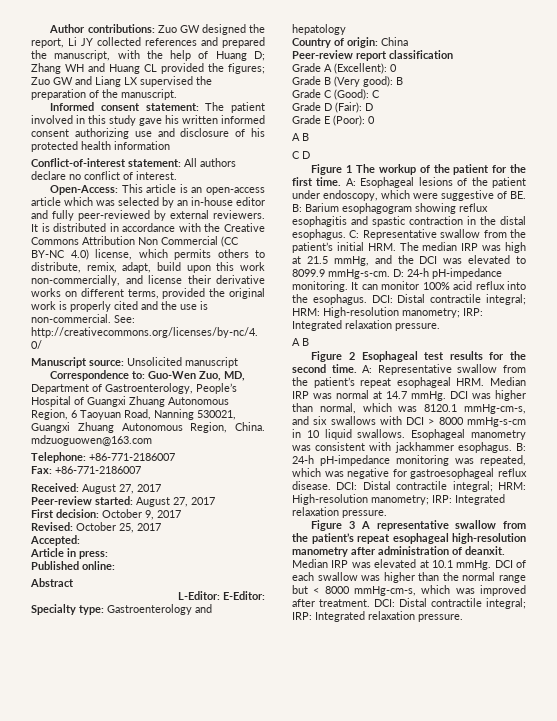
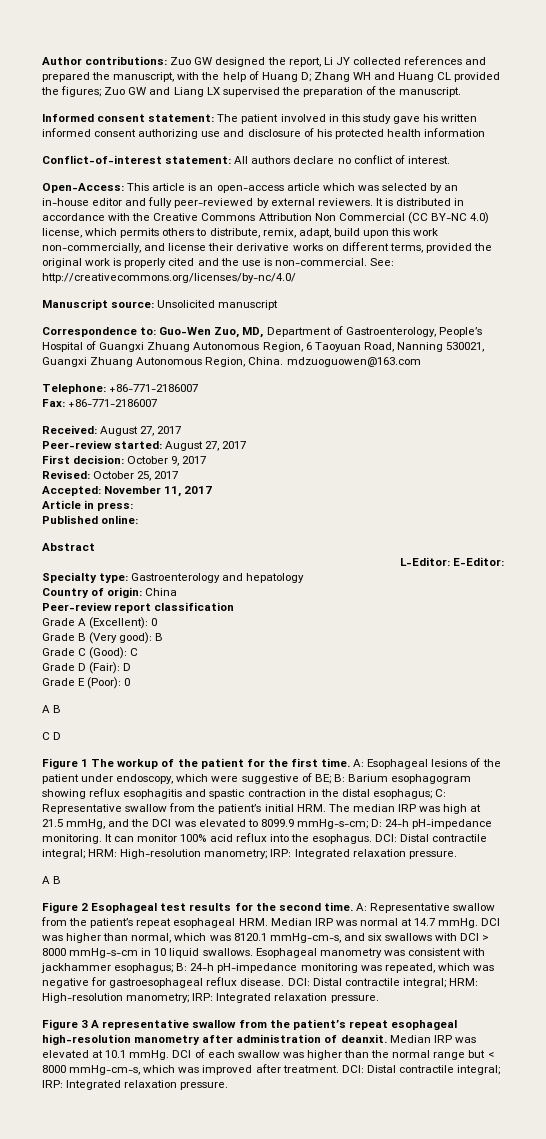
(80, 540) none -> [104,486,213,497] November 11, 2017
[510,191,526,199] BE. -> [314,774,331,784] BE;
[292,229,346,240] esophagus. -> [372,789,432,799] esophagus;
[328,269,390,279] mmHg-s-cm. -> [296,819,368,829] mmHg-s-cm;
[457,442,512,453] esophagus. -> [114,963,174,973] esophagus;

